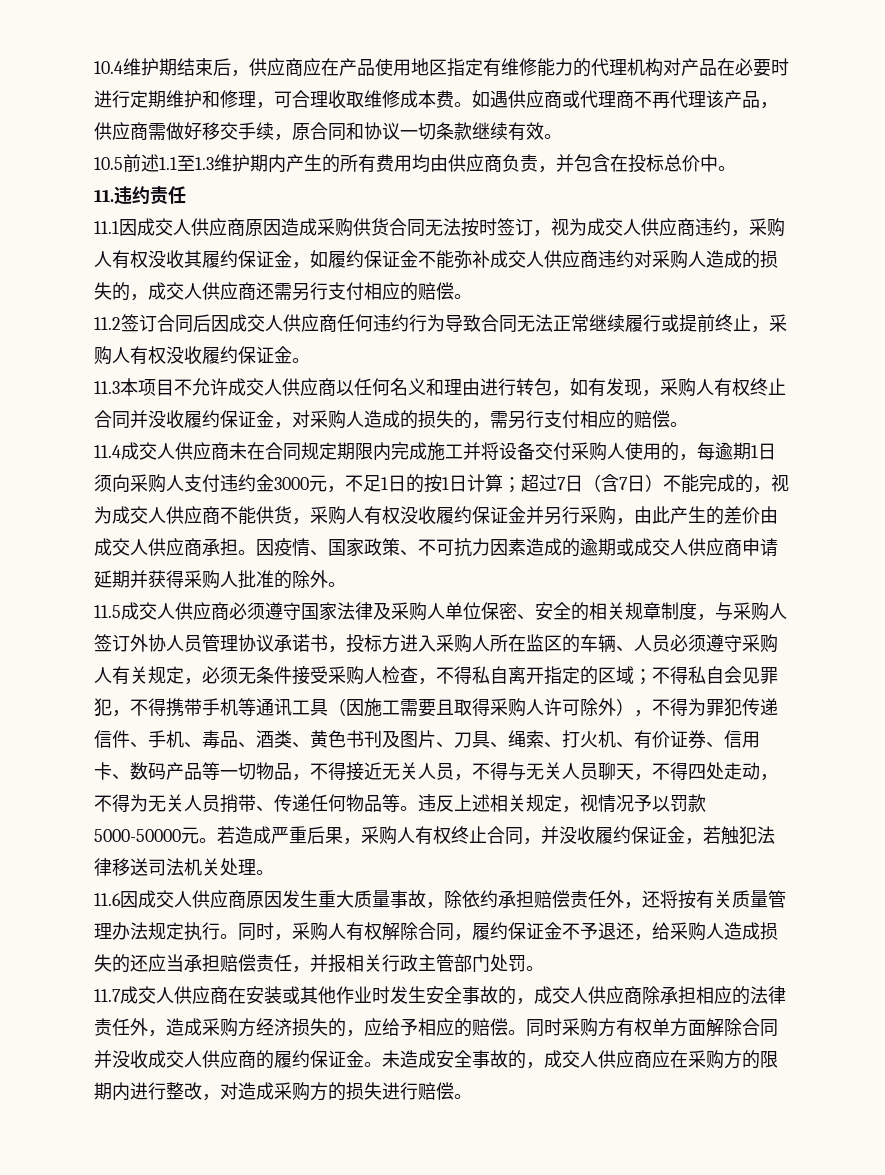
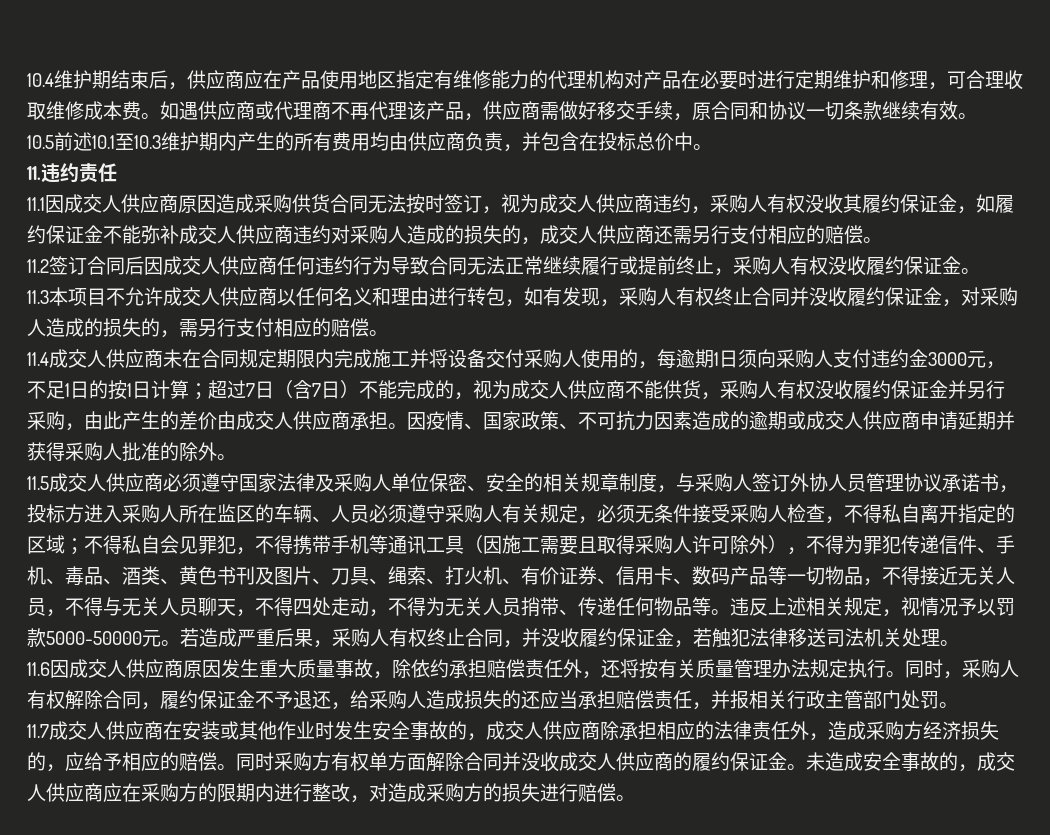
[159,155,214,171] 1.1至1.3 -> [92,133,161,150] 10.1至10.3

